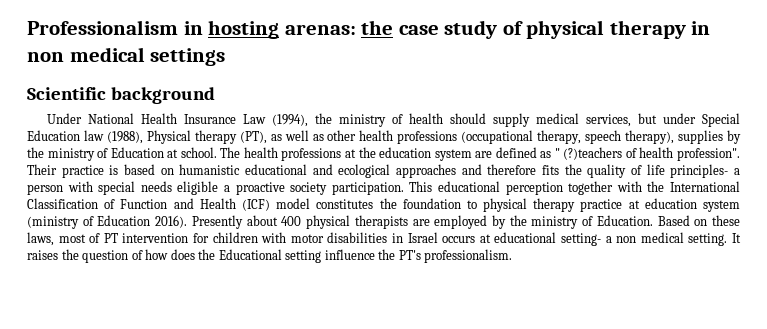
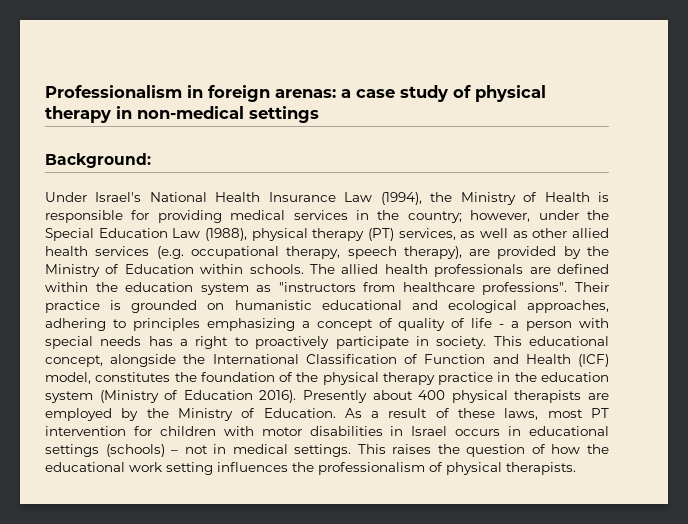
[208,20,394,39] hosting arenas: the -> [208,85,351,102] foreign arenas: a
[27,47,145,62] non medical -> [137,106,244,119] non-medical
[27,87,215,104] Scientific background -> [45,153,151,168] Background:
(82, 118) none -> [95,192,142,202] Israel's
[338,113,740,127] [27,130,534,144] ministry of health should supply medical services, but under Special Education law (1988), Physical therapy (PT), as well as other health professions (occupational -> [460,192,609,205] [45,210,609,223] [45,228,610,241] [45,246,279,259] Ministry of Health is responsible for providing medical services in the country; however, under the Special Education Law (1988), physical therapy (PT) services, as well as other allied health services (e.g. occupational
[678,130,742,144] [27,147,740,161] supplies by the ministry of Education at school. The health professions at the education system are defined as " (?)teachers of health profession". -> [469,246,609,259] [45,264,609,277] [45,282,568,295] are provided by the Ministry of Education within schools. The allied health professionals are defined within the education system as "instructors from healthcare professions".
[124,164,155,175] based -> [131,300,198,313] grounded
[396,164,582,178] approaches and therefore fits the -> [527,300,609,313] [45,318,393,331] approaches, adhering to principles emphasizing a concept of
[670,164,729,178] principles- -> [499,324,505,328] -
[177,181,642,195] eligible a proactive society participation. This educational perception together with -> [148,336,610,349] [45,354,177,367] has a right to proactively participate in society. This educational concept, alongside
[276,198,311,209] model -> [45,372,91,384] model,
[466,200,477,209] to -> [279,372,319,382] of the
[628,198,740,212] [27,216,79,229] at education system (ministry -> [497,372,609,382] [45,390,159,403] in the education system (Ministry
[531,216,579,229] ministry -> [177,408,233,421] Ministry
[657,215,708,226] Based on -> [344,408,450,418] As a result of
[89,233,101,243] of -> (583, 413) none
[479,232,742,246] at educational setting- a non medical setting. It -> [508,426,609,436] [45,444,386,457] in educational settings (schools) – not in medical settings. This
[170,249,513,263] does the Educational setting influence the PT's professionalism. -> [587,444,610,454] [45,462,576,475] the educational work setting influences the professionalism of physical therapists.

